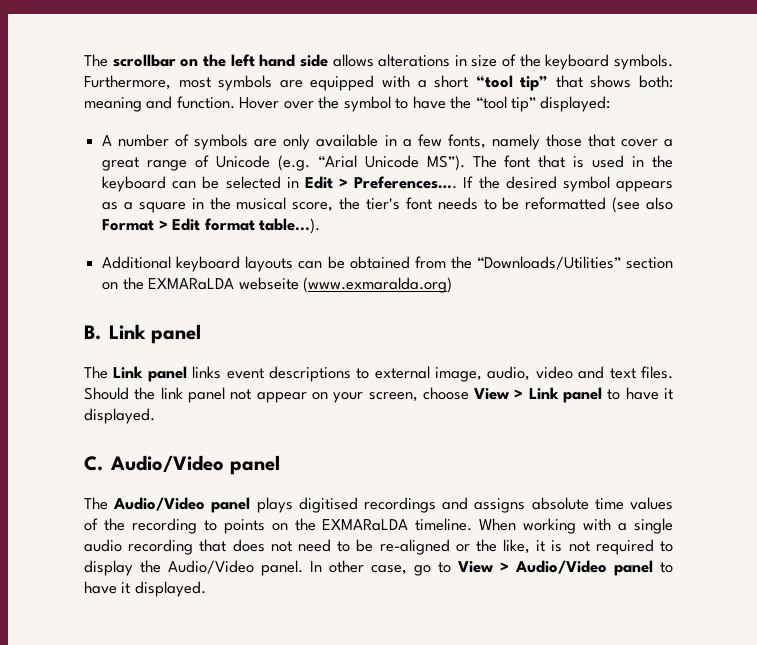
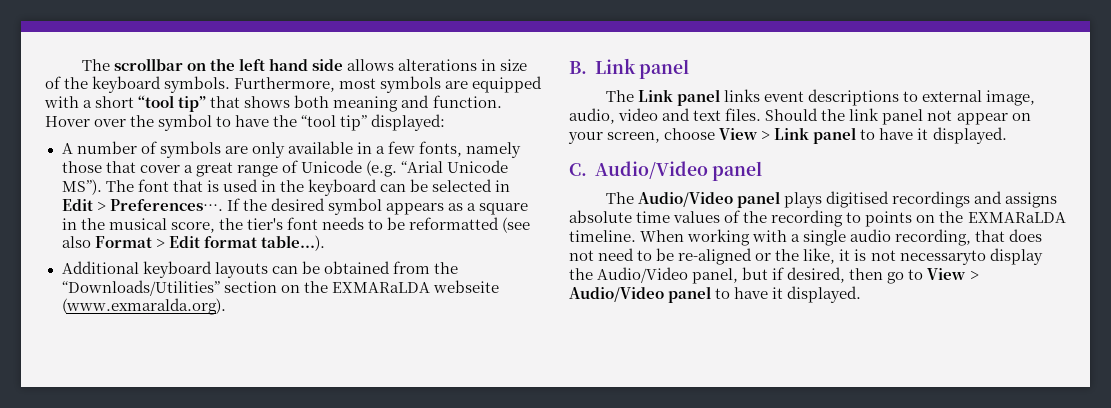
[638,75,673,88] both: -> [294,95,330,108] both
[302,277,452,293] (www.exmaralda.org) -> [61,298,226,315] (www.exmaralda.org).
[128,539,194,555] recording -> [895,229,972,246] recording,
[595,539,673,555] required to -> [899,250,986,265] necessaryto
[261,560,407,576] panel. In other case, -> [692,267,884,284] panel, but if desired, then

